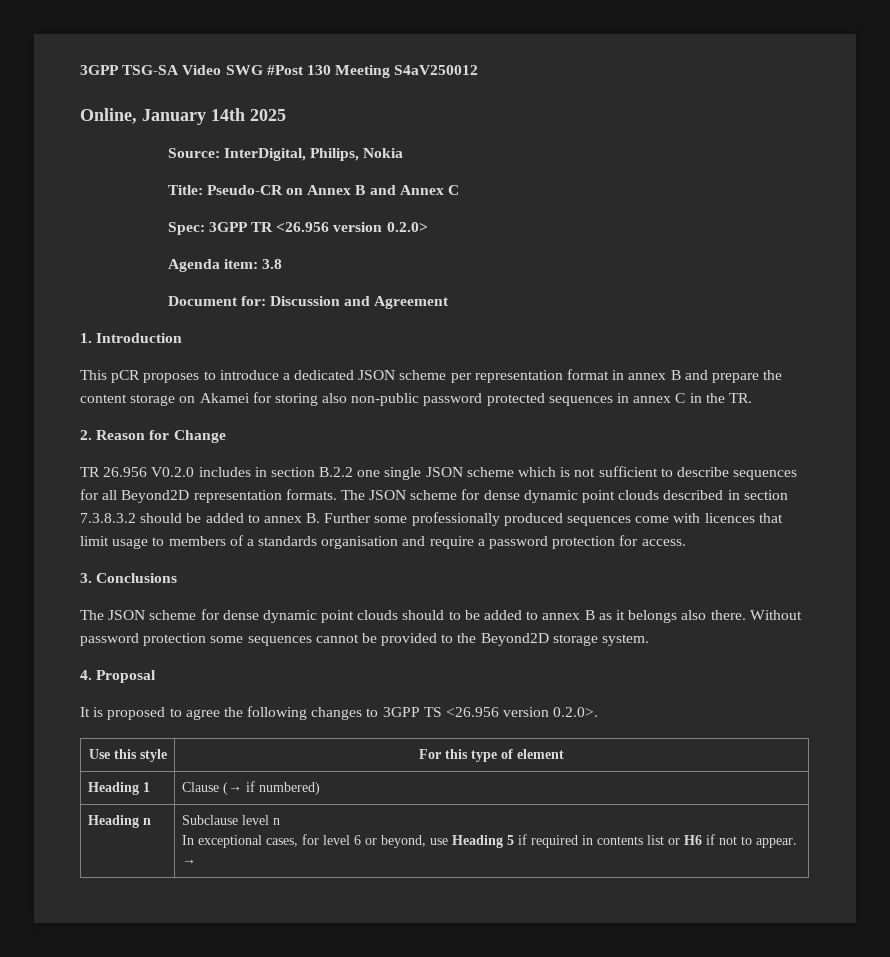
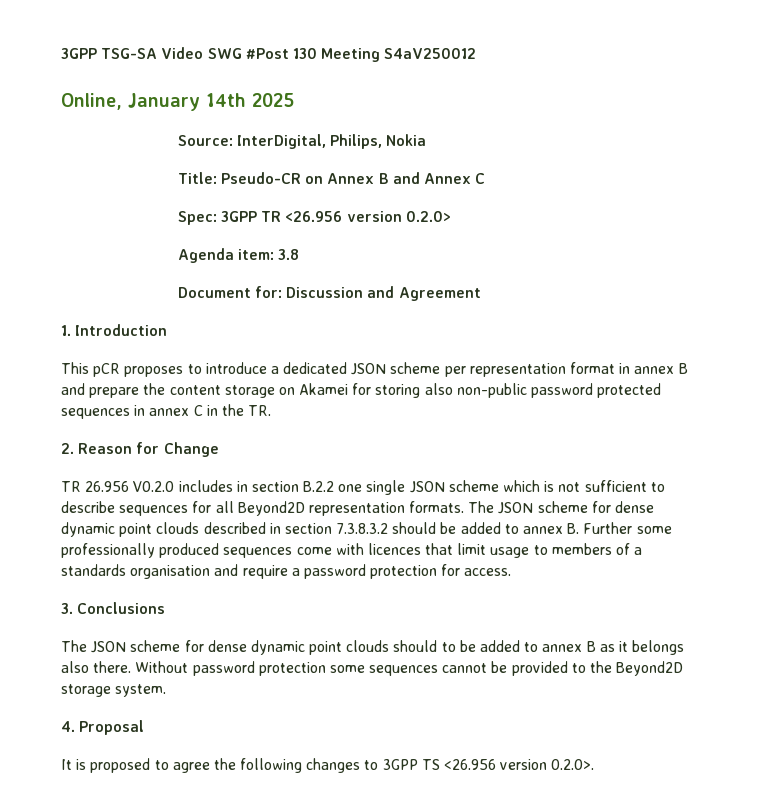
[88,749,167,762] [419,749,564,762] [87,782,150,795] [181,781,320,795] [87,815,151,828] [181,815,280,825] [181,834,797,848] [181,859,196,865] // Use this style | For this type of element // Heading 1 | Clause (→ if numbered) // Heading n | Subclause level n // In exceptional cases, for level 6 or beyond, use Heading 5 if required in contents list or H6 if not to appear. → -> (595, 764) none

